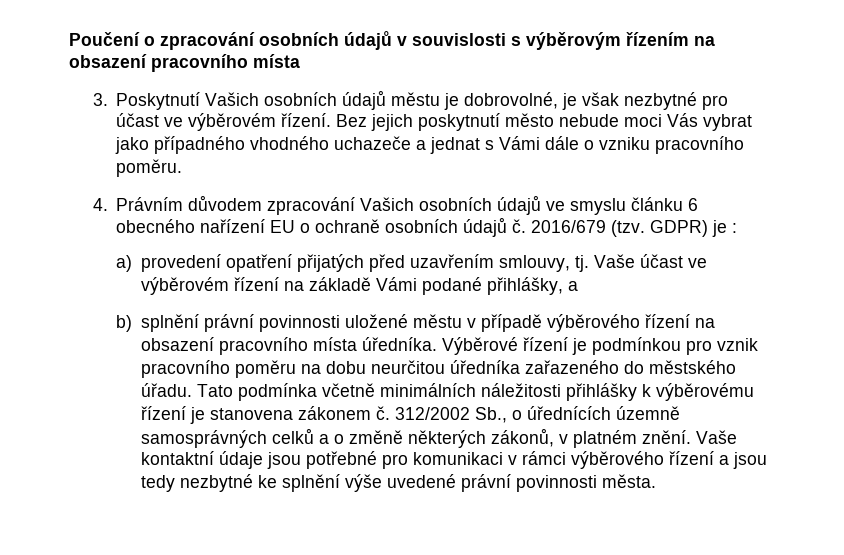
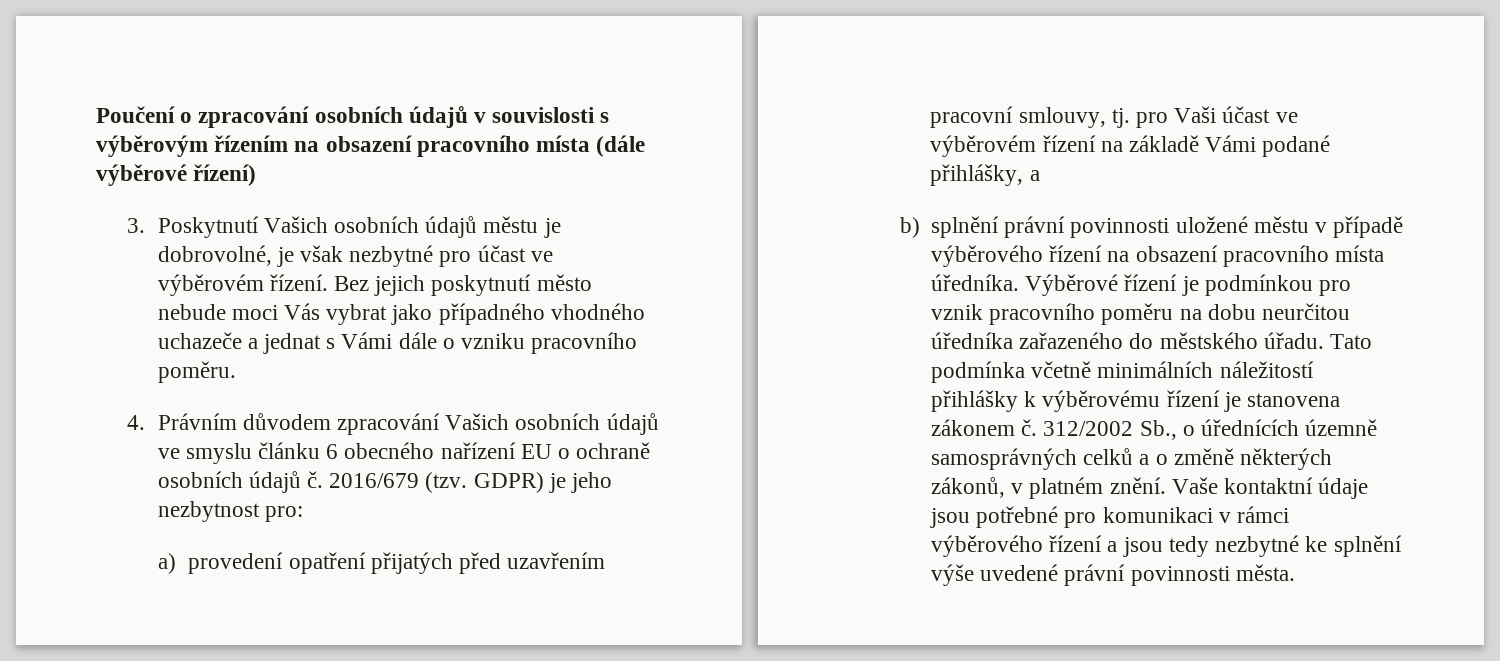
(300, 61) none -> [596,135,646,157] [96,164,257,186] (dále výběrové řízení)
[732,223,738,233] : -> [571,472,613,493] [157,501,303,522] jeho nezbytnost pro:
(495, 261) none -> [930,106,1014,128] pracovní
[594,254,636,268] Vaše -> [1135,106,1217,128] pro Vaši
[481,383,562,397] náležitosti -> [1219,361,1314,378] náležitostí

